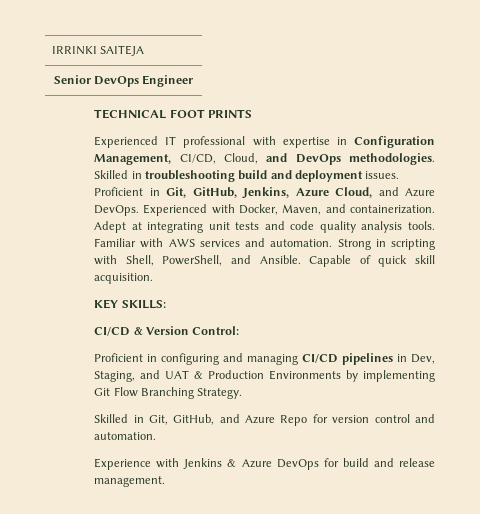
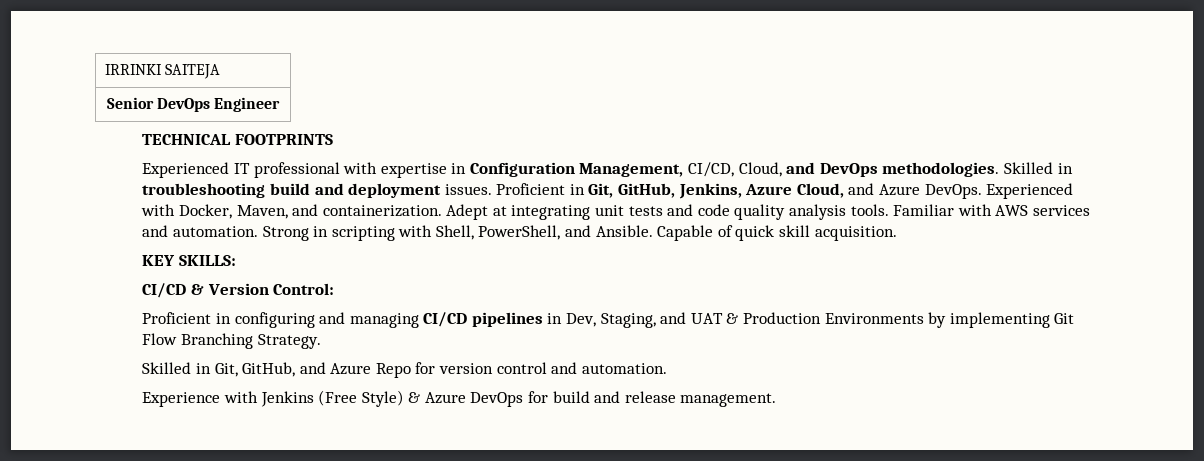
[169,109,252,118] FOOT PRINTS -> [234,134,333,145] FOOTPRINTS
(223, 463) none -> [318,390,404,407] (Free Style)

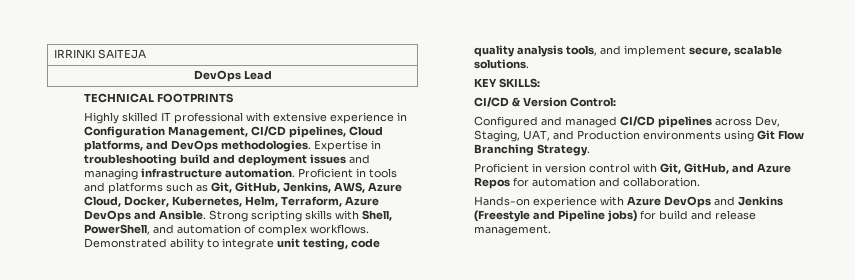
[106,97,281,112] Senior DevOps Engineer -> [193,70,272,82] DevOps Lead
[142,162,230,178] Experienced -> [84,112,159,124] Highly skilled
[380,163,447,178] expertise -> [273,112,395,124] extensive experience
[688,162,782,177] CI/CD, Cloud, -> [251,126,384,138] [84,140,144,152] CI/CD pipelines, Cloud platforms,
[1004,162,1054,174] Skilled -> [314,140,369,152] Expertise
[444,183,585,195] issues. Proficient in -> [310,154,371,164] [84,168,398,180] [84,182,209,194] issues and managing infrastructure automation. Proficient in tools and platforms such as
(742, 191) none -> [334,182,366,193] AWS,
[848,183,1074,199] [141,204,1090,220] [142,225,897,241] and Azure DevOps. Experienced with Docker, Maven, and containerization. Adept at integrating unit tests and code quality analysis tools. Familiar with AWS services and automation. Strong in scripting with Shell, PowerShell, and Ansible. Capable of quick skill acquisition. -> [124,196,380,207] [84,210,393,222] [84,224,370,236] [84,238,381,250] [474,45,783,57] [474,59,530,69] Docker, Kubernetes, Helm, Terraform, Azure DevOps and Ansible. Strong scripting skills with Shell, PowerShell, and automation of complex workflows. Demonstrated ability to integrate unit testing, code quality analysis tools, and implement secure, scalable solutions.
[142,312,419,328] Proficient in configuring and managing -> [474,116,618,128] Configured and managed
[547,313,563,324] in -> [715,118,753,126] across
[660,312,1075,328] [142,333,321,349] [142,362,667,378] [142,390,524,407] and UAT & Production Environments by implementing Git Flow Branching Strategy. // Skilled in Git, GitHub, and Azure Repo for version control and automation. // Experience with Jenkins (Free Style) & Azure DevOps -> [523,130,805,142] [474,144,591,156] [474,163,792,174] [474,177,701,189] [474,196,784,208] [474,210,638,222] UAT, and Production environments using Git Flow Branching Strategy. // Proficient in version control with Git, GitHub, and Azure Repos for automation and collaboration. // Hands-on experience with Azure DevOps and Jenkins (Freestyle and Pipeline jobs)

